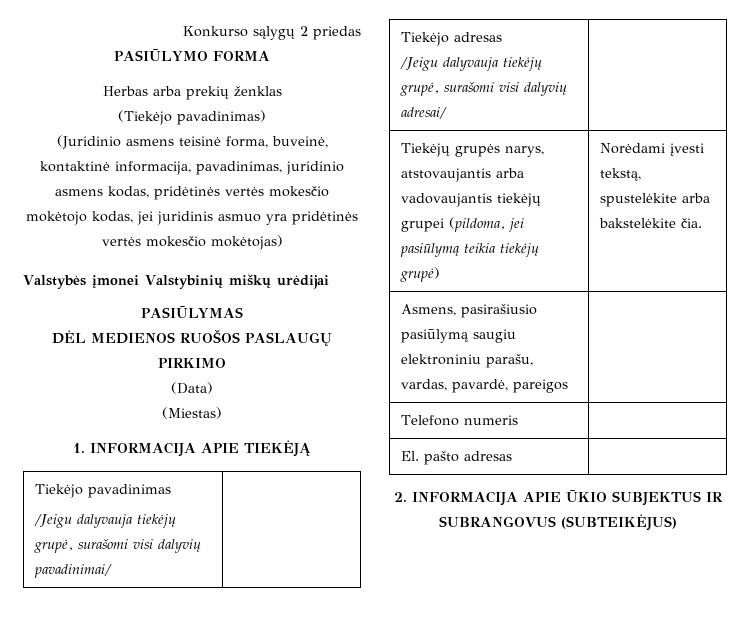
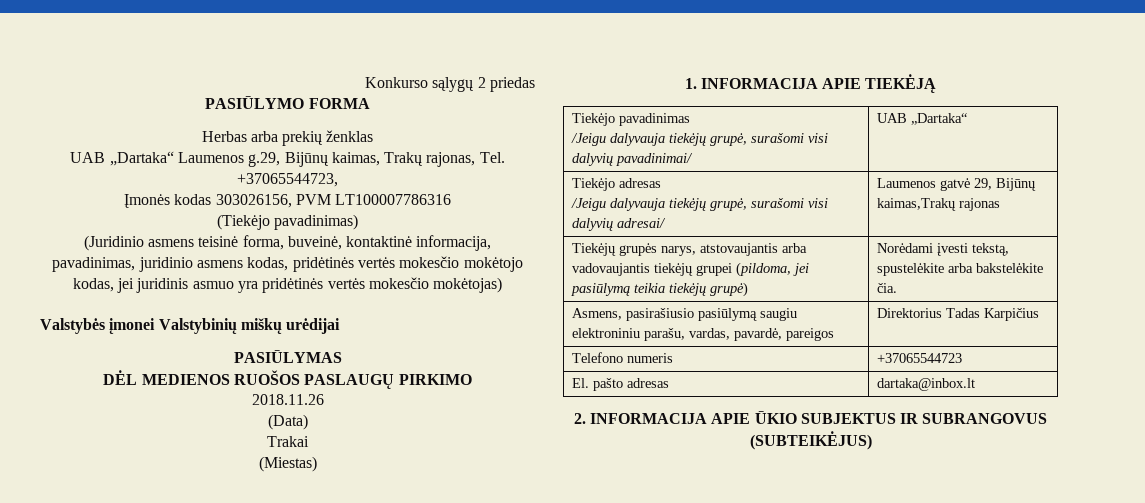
(282, 91) none -> [70,151,505,167] [237,173,338,187] [123,194,452,208] // UAB „Dartaka“ Laumenos g.29, Bijūnų kaimas, Trakų rajonas, Tel. +37065544723, // Įmonės kodas 303026156, PVM LT100007786316
(226, 363) none -> [251,394,324,405] // 2018.11.26
(213, 388) none -> [267,436,309,447] // Trakai
(112, 571) none -> [877,113,968,125] UAB „Dartaka“
(447, 113) none -> [877,178,1037,191] [877,198,1001,211] Laumenos gatvė 29, Bijūnų kaimas,Trakų rajonas
(568, 386) none -> [877,308,1040,321] Direktorius Tadas Karpičius
(518, 420) none -> [877,353,963,363] +37065544723
(512, 456) none -> [877,378,976,391] dartaka@inbox.lt

